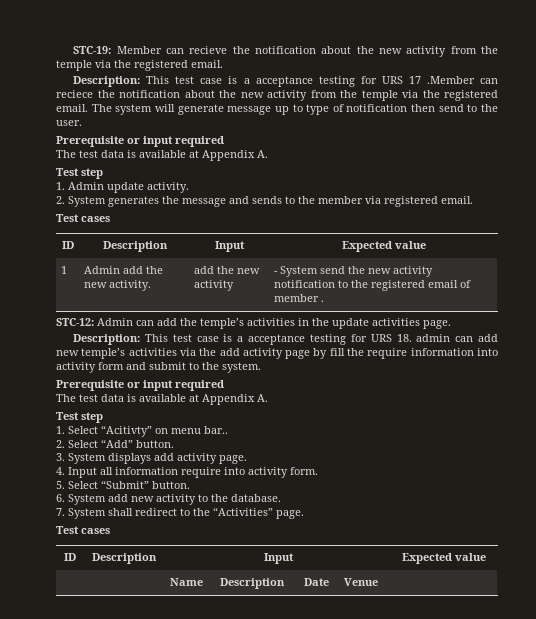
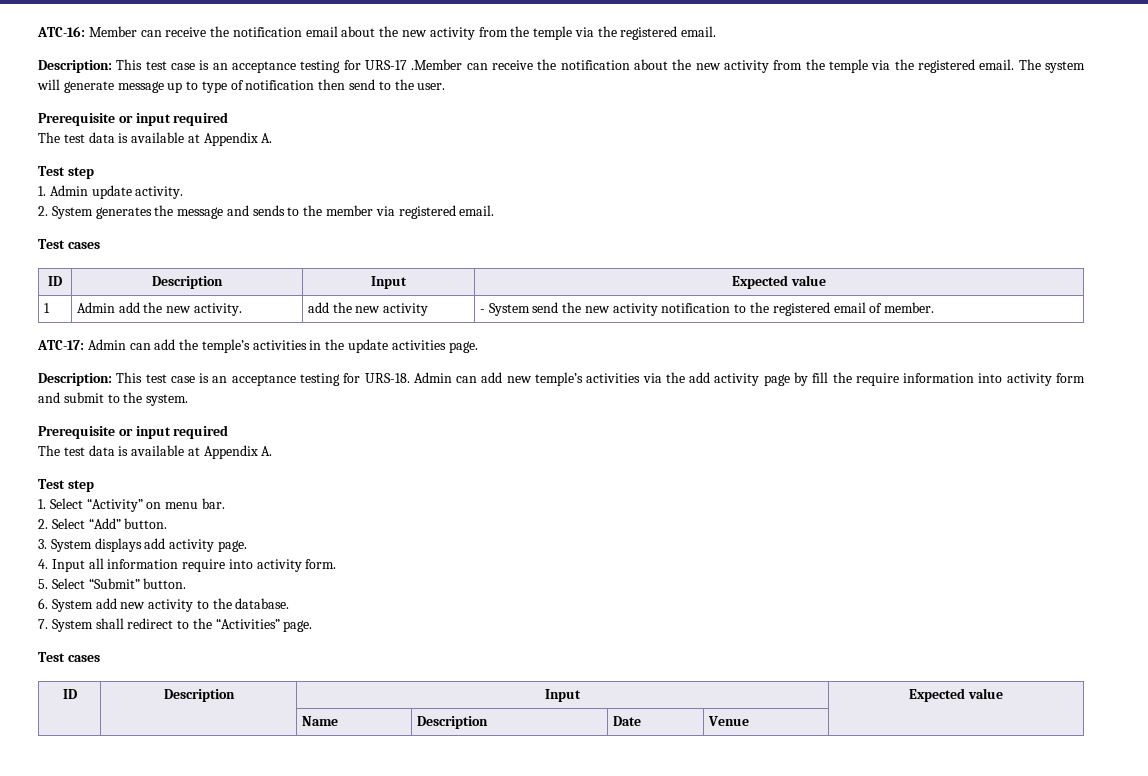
[73,46,112,54] STC-19: -> [37,26,85,37] ATC-16:
[189,46,316,54] recieve the notification -> [165,26,338,37] receive the notification email
[243,76,421,87] a acceptance testing for URS 17 -> [212,60,407,73] an acceptance testing for URS-17
[56,90,93,98] reciece -> [491,60,533,70] receive
[274,294,325,302] [56,318,94,326] member . // STC-12: -> [884,302,935,313] [37,340,84,350] member. // ATC-17:
[237,334,451,345] a acceptance testing for URS 18. admin -> [212,372,452,386] an acceptance testing for URS-18. Admin
[101,425,152,437] “Acitivty” -> [86,498,143,512] “Activity”
[204,426,228,434] bar.. -> [201,498,225,509] bar.

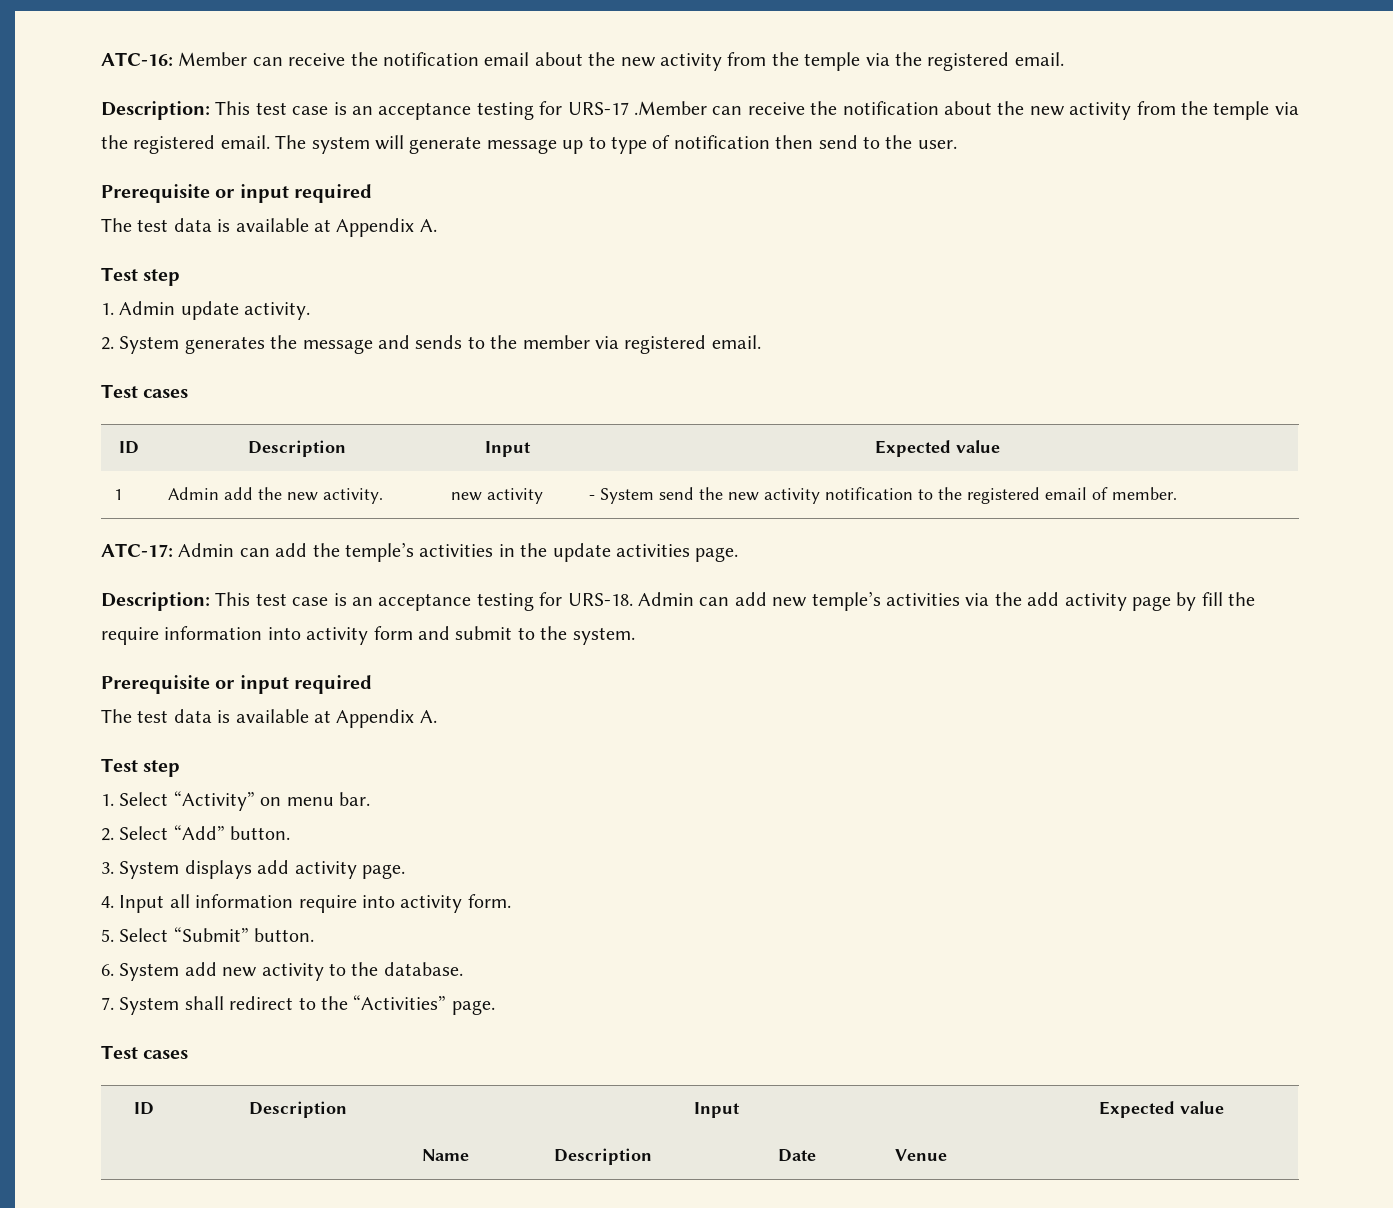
[307,302,352,313] add the -> (384, 496) none

